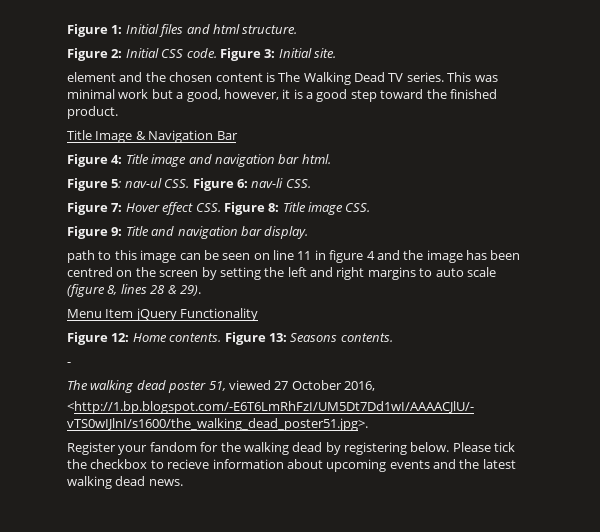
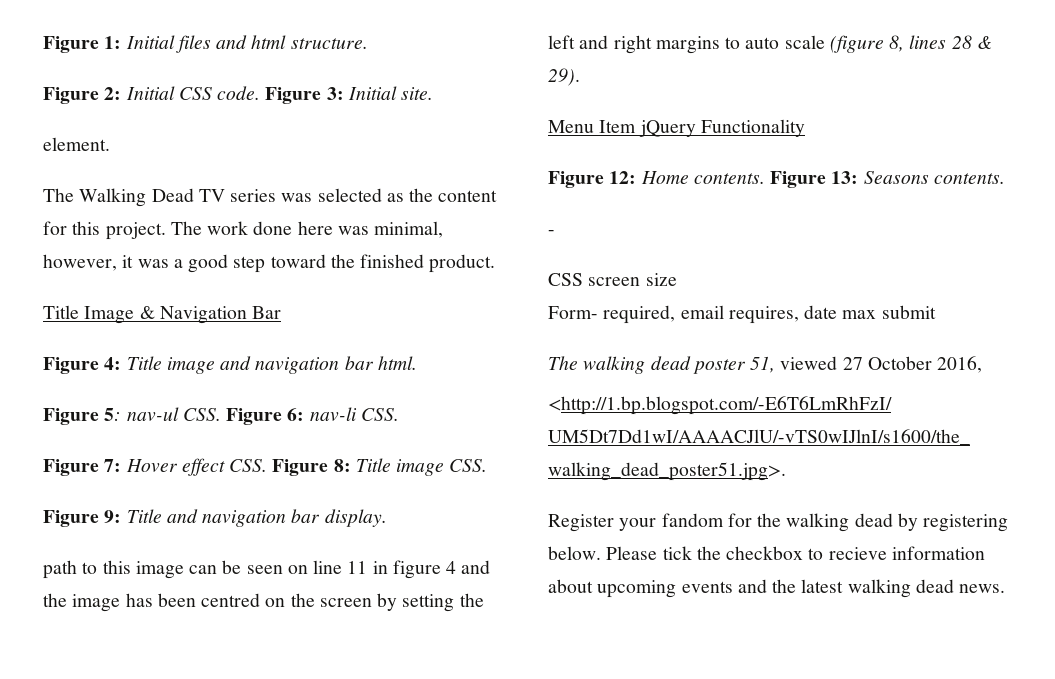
[67,72,498,85] [67,89,221,102] element and the chosen content is The Walking Dead TV series. This was minimal work but a good, -> [43,137,110,151] [43,188,498,207] [43,221,444,240] element. // The Walking Dead TV series was selected as the content for this project. The work done here was minimal,
[293,89,303,99] is -> [137,259,169,268] was
(71, 364) none -> [548,273,677,286] [548,305,936,324] // CSS screen size // Form- required, email requires, date max submit

